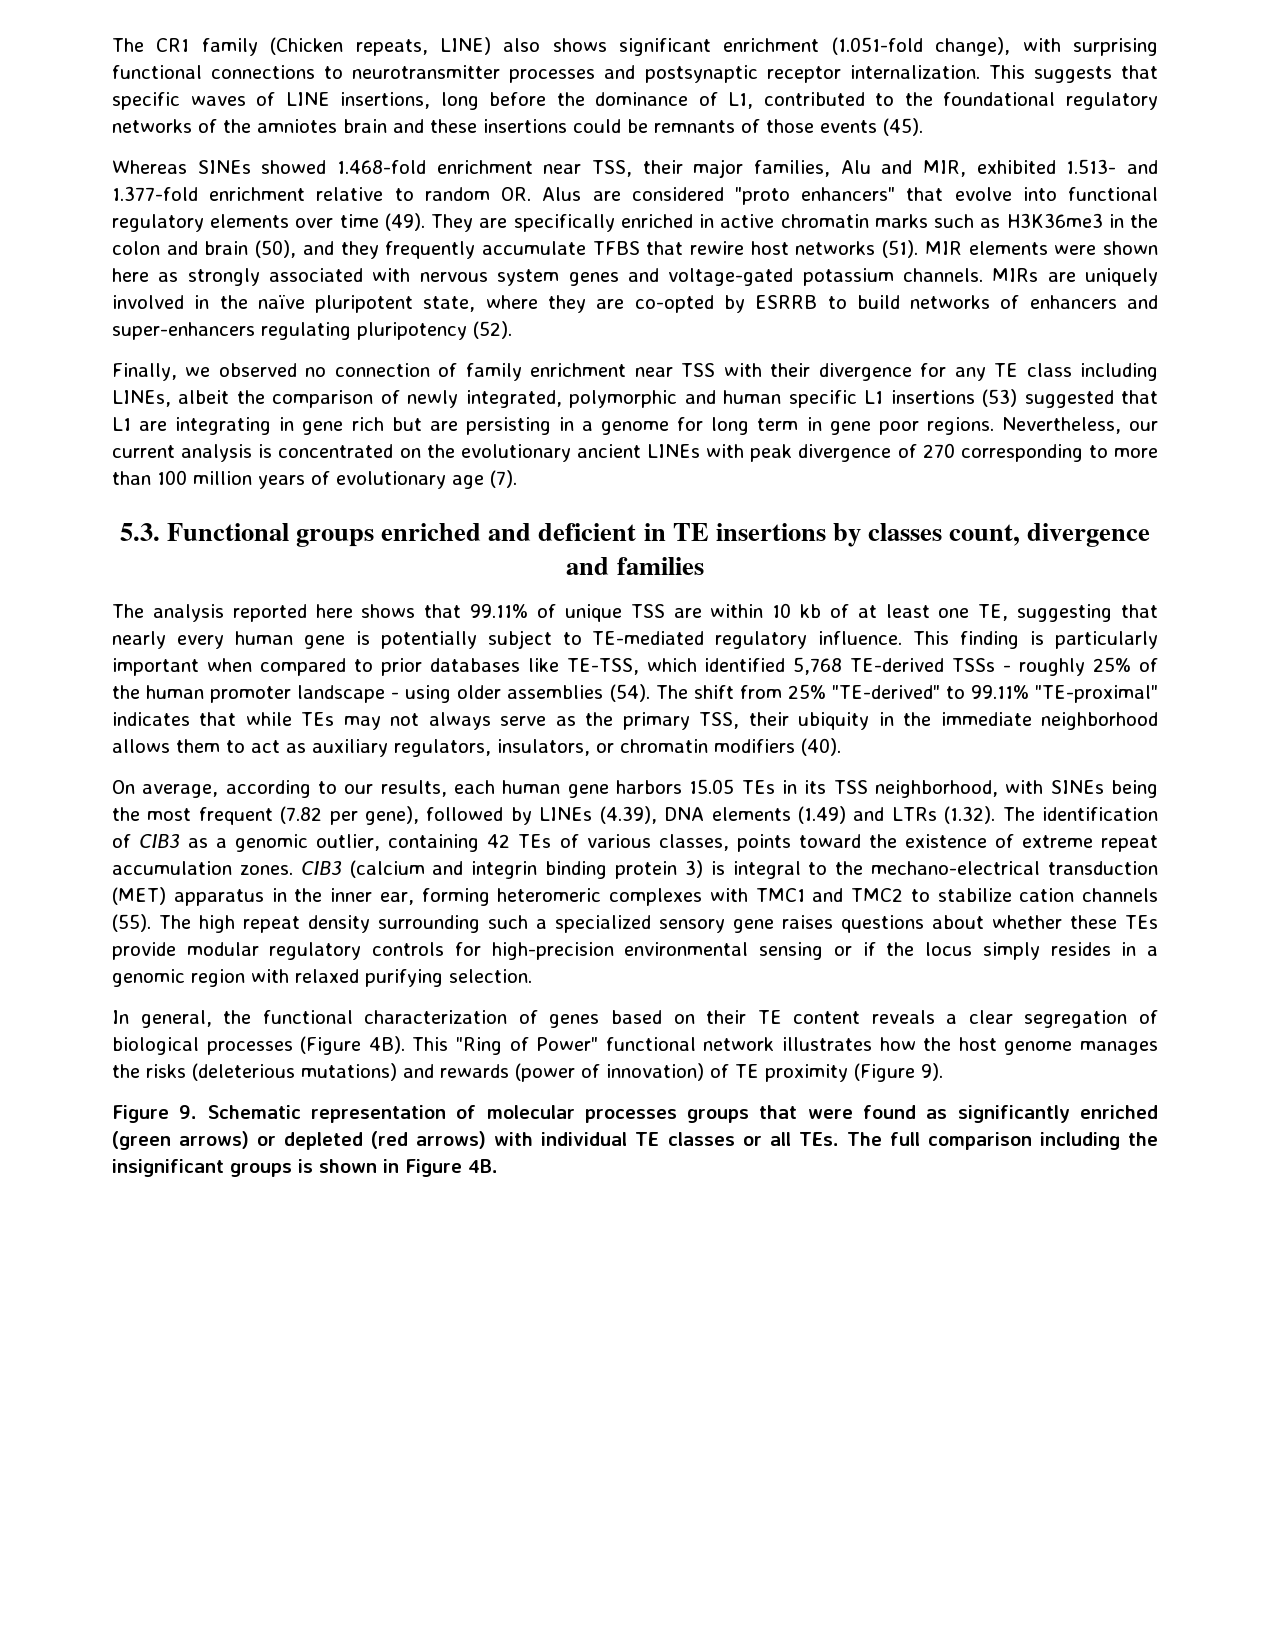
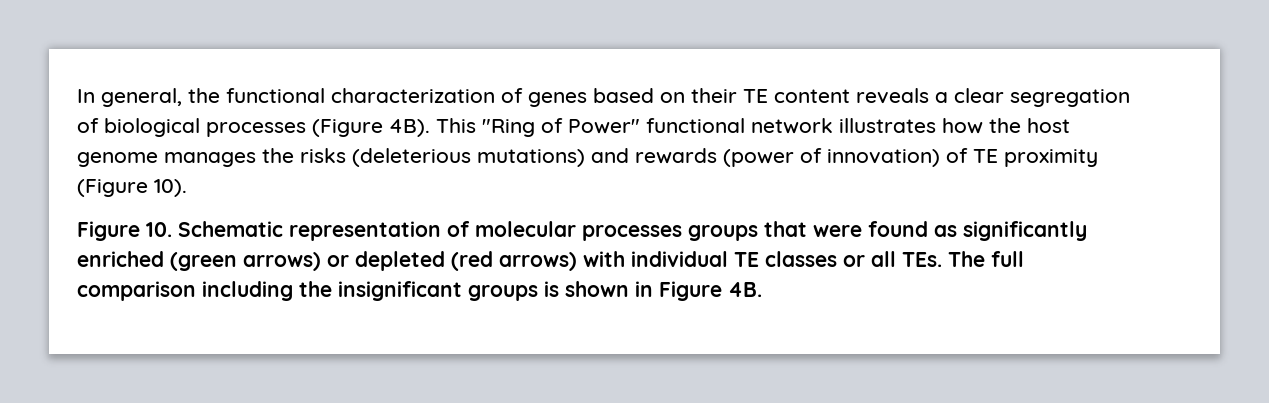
[112,37,1158,56] [112,65,1158,83] [112,92,1158,110] [112,118,923,136] [112,159,1158,178] [112,186,1158,205] [112,213,1159,232] [112,240,1159,259] [112,268,1158,286] [112,295,1158,313] [112,321,512,340] [112,363,1159,381] [112,389,1158,408] [112,417,1159,435] [112,443,1158,462] [112,470,517,489] [119,523,1151,547] [566,557,704,575] [112,603,1159,622] [112,630,1158,649] [112,657,1158,676] [112,684,1158,703] [112,712,1159,730] [112,738,841,757] [112,779,1159,798] [112,806,1158,825] [112,834,1158,852] [112,860,1158,879] [112,887,1158,906] [112,914,1158,933] [112,942,1159,960] [112,969,532,987] The CR1 family (Chicken repeats, LINE) also shows significant enrichment (1.051-fold change), with surprising functional connections to neurotransmitter processes and postsynaptic receptor internalization. This suggests that specific waves of LINE insertions, long before the dominance of L1, contributed to the foundational regulatory networks of the amniotes brain and these insertions could be remnants of those events (45). // Whereas SINEs showed 1.468-fold enrichment near TSS, their major families, Alu and MIR, exhibited 1.513- and 1.377-fold enrichment relative to random OR. Alus are considered "proto enhancers" that evolve into functional regulatory elements over time (49). They are specifically enriched in active chromatin marks such as H3K36me3 in the colon and brain (50), and they frequently accumulate TFBS that rewire host networks (51). MIR elements were shown here as strongly associated with nervous system genes and voltage-gated potassium channels. MIRs are uniquely involved in the naïve pluripotent state, where they are co-opted by ESRRB to build networks of enhancers and super-enhancers regulating pluripotency (52). // Finally, we observed no connection of family enrichment near TSS with their divergence for any TE class including LINEs, albeit the comparison of newly integrated, polymorphic and human specific L1 insertions (53) suggested that L1 are integrating in gene rich but are persisting in a genome for long term in gene poor regions. Nevertheless, our current analysis is concentrated on the evolutionary ancient LINEs with peak divergence of 270 corresponding to more than 100 million years of evolutionary age (7). // 5.3. Functional groups enriched and deficient in TE insertions by classes count, divergence and families // The analysis reported here shows that 99.11% of unique TSS are within 10 kb of at least one TE, suggesting that nearly every human gene is potentially subject to TE-mediated regulatory influence. This finding is particularly important when compared to prior databases like TE-TSS, which identified 5,768 TE-derived TSSs - roughly 25% of the human promoter landscape - using older assemblies (54). The shift from 25% "TE-derived" to 99.11% "TE-proximal" indicates that while TEs may not always serve as the primary TSS, their ubiquity in the immediate neighborhood allows them to act as auxiliary regulators, insulators, or chromatin modifiers (40). // On average, according to our results, each human gene harbors 15.05 TEs in its TSS neighborhood, with SINEs being the most frequent (7.82 per gene), followed by LINEs (4.39), DNA elements (1.49) and LTRs (1.32). The identification of CIB3 as a genomic outlier, containing 42 TEs of various classes, points toward the existence of extreme repeat accumulation zones. CIB3 (calcium and integrin binding protein 3) is integral to the mechano-electrical transduction (MET) apparatus in the inner ear, forming heteromeric complexes with TMC1 and TMC2 to stabilize cation channels (55). The high repeat density surrounding such a specialized sensory gene raises questions about whether these TEs provide modular regulatory controls for high-precision environmental sensing or if the locus simply resides in a genomic region with relaxed purifying selection. // -> (77, 96) none
[921,1063,943,1081] [112,1105,198,1123] 9). // Figure 9. -> [154,179,187,197] [77,221,172,241] 10). // Figure 10.

